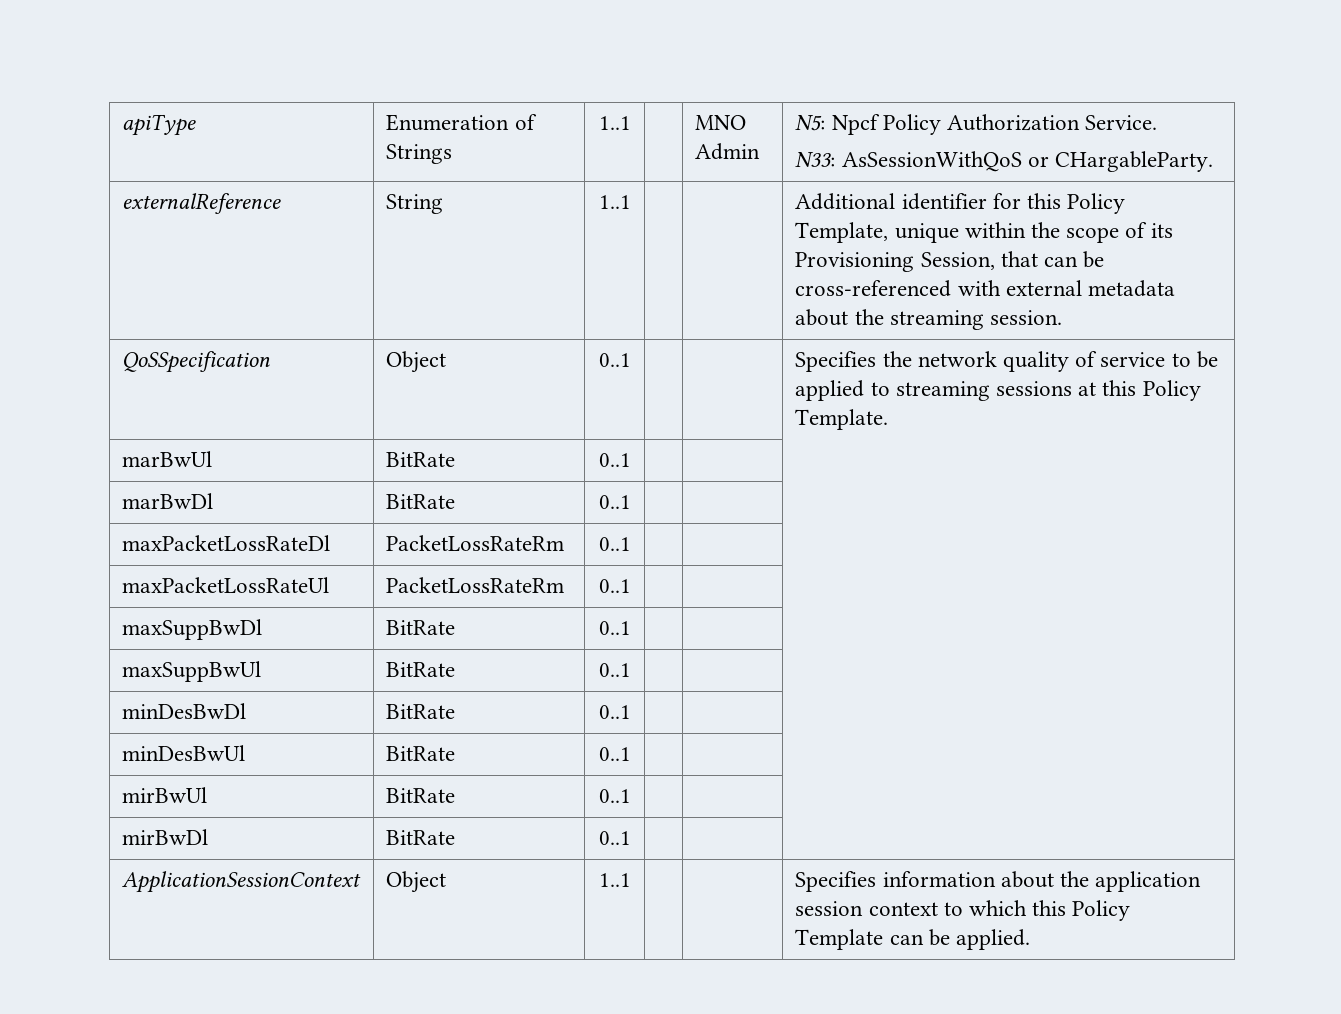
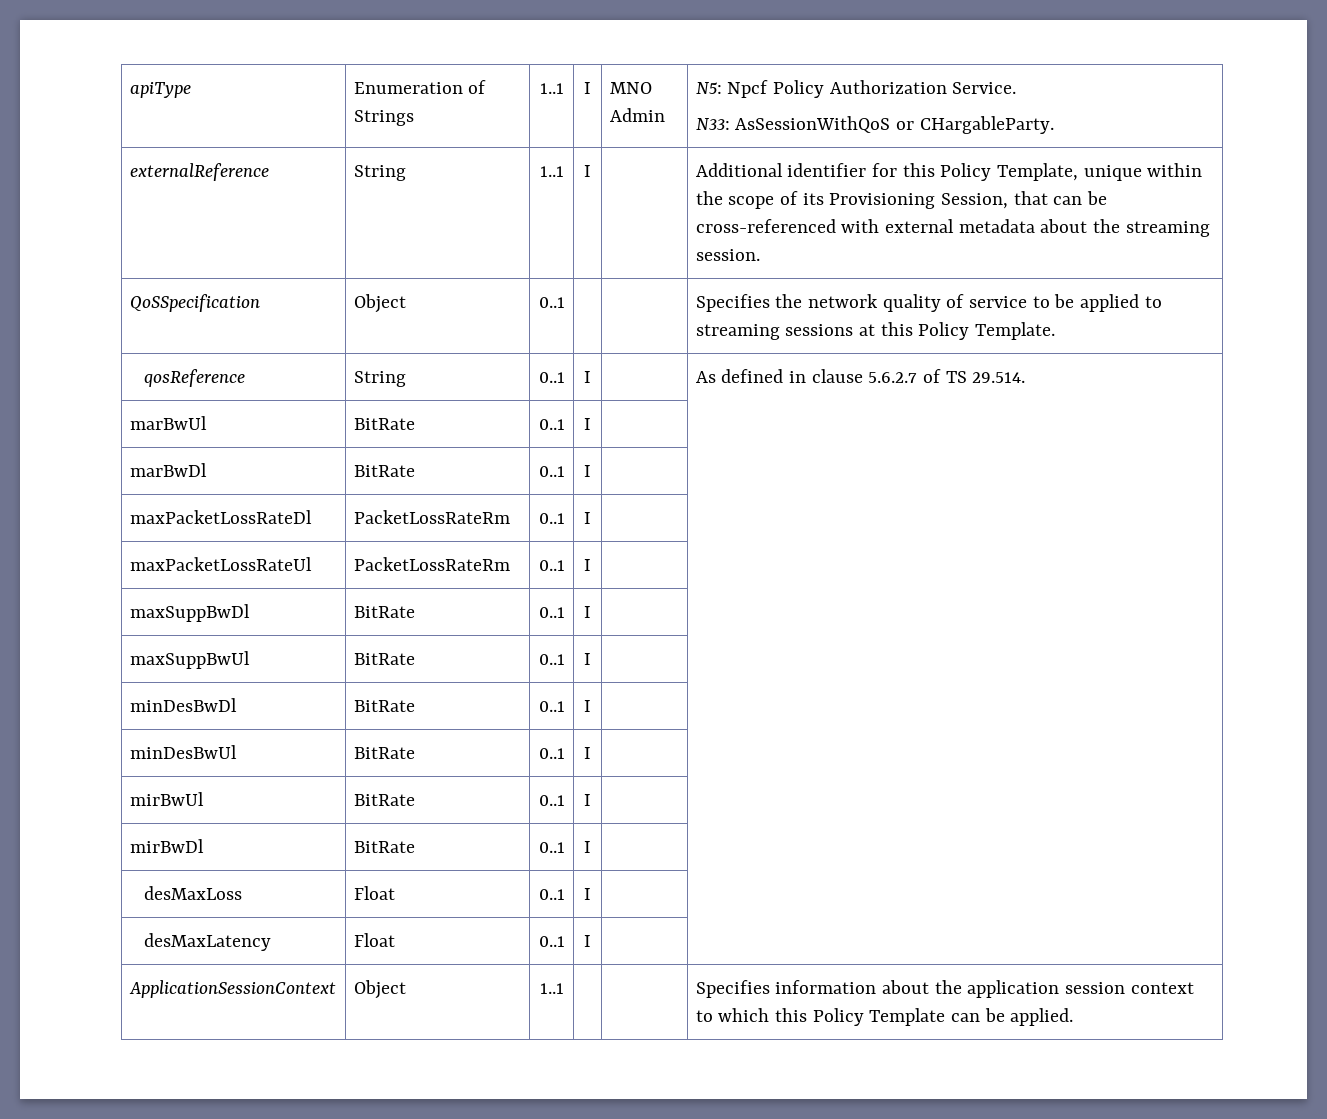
(631, 123) none -> [584,82,591,94] I
(631, 202) none -> [584,165,591,177] I
(889, 419) none -> [143,369,245,387] [353,371,406,387] [538,372,565,383] [584,371,591,383] [695,369,1026,383] // qosReference | String | 0..1 | I | | As defined in clause 5.6.2.7 of TS 29.514.
(631, 460) none -> [584,418,591,430] I
(631, 502) none -> [584,465,591,477] I
(631, 544) none -> [584,512,591,524] I
(631, 586) none -> [584,559,591,571] I
(631, 628) none -> [584,606,591,618] I
(631, 670) none -> [584,653,591,665] I
(631, 712) none -> [584,700,591,712] I
(631, 754) none -> [584,747,591,759] I
(631, 796) none -> [584,794,591,806] I
(631, 838) none -> [584,841,591,853] [143,886,242,900] [353,886,395,900] [538,889,565,900] [584,888,591,900] [143,933,271,951] [353,933,395,947] [538,936,565,947] [584,935,591,947] I | | // desMaxLoss | Float | 0..1 | I | | // desMaxLatency | Float | 0..1 | I

